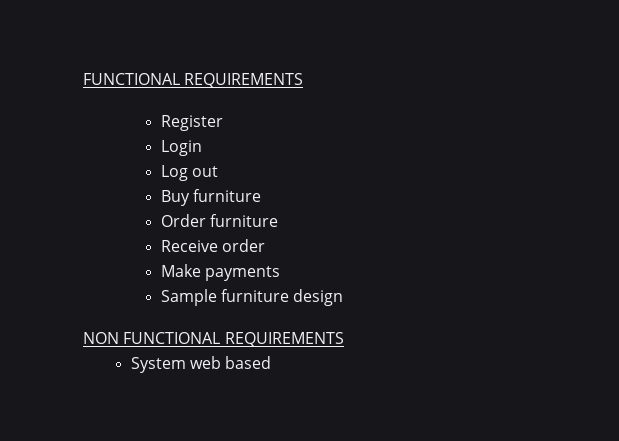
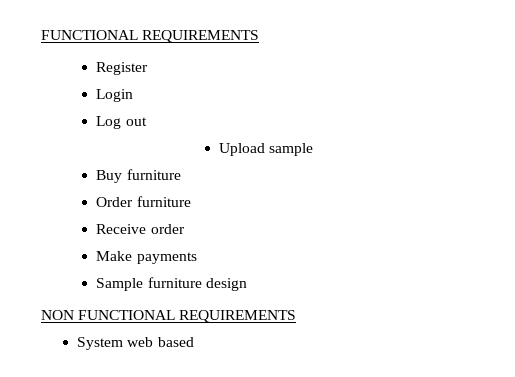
(219, 171) none -> [218,143,314,156] // Upload sample

